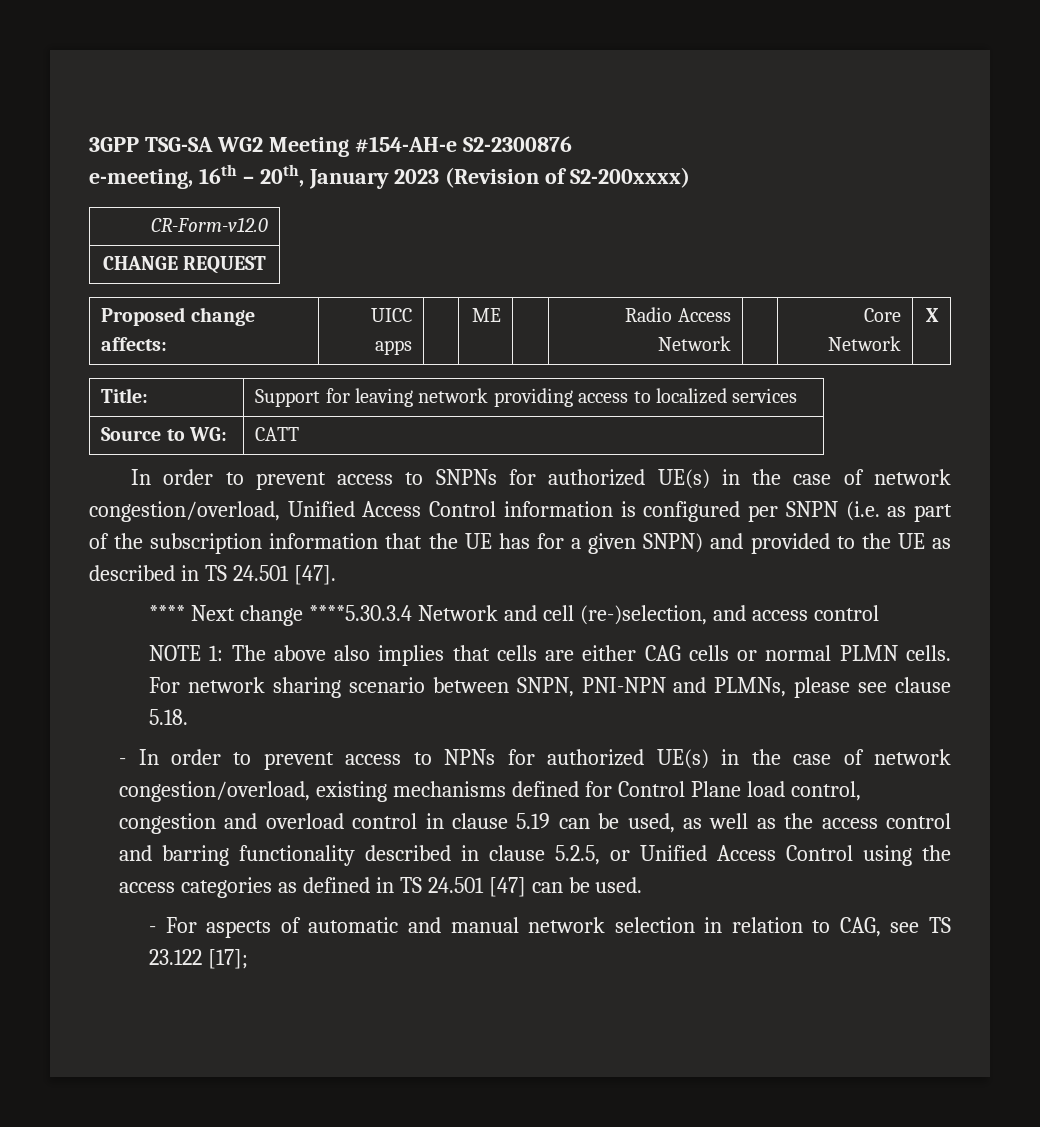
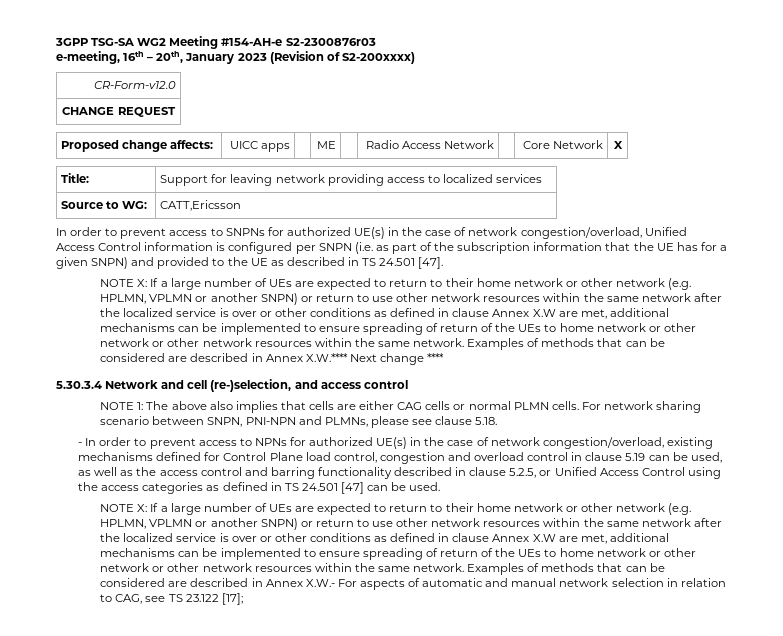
[462,136,572,152] S2-2300876 -> [285,38,376,46] S2-2300876r03
[255,427,300,441] CATT -> [160,200,242,211] CATT,Ericsson
[149,605,412,626] **** Next change ****5.30.3.4 -> [100,278,692,290] [100,293,722,305] [100,308,669,319] [100,323,696,335] [100,338,665,350] [100,353,445,365] [56,381,102,389] NOTE X: If a large number of UEs are expected to return to their home network or other network (e.g. HPLMN, VPLMN or another SNPN) or return to use other network resources within the same network after the localized service is over or other conditions as defined in clause Annex X.W are met, additional mechanisms can be implemented to ensure spreading of return of the UEs to home network or other network or other network resources within the same network. Examples of methods that can be considered are described in Annex X.W.**** Next change **** // 5.30.3.4
[149,926,157,933] - -> [100,503,692,515] [100,518,722,530] [100,533,669,544] [100,548,696,560] [100,563,665,575] [100,578,335,587] NOTE X: If a large number of UEs are expected to return to their home network or other network (e.g. HPLMN, VPLMN or another SNPN) or return to use other network resources within the same network after the localized service is over or other conditions as defined in clause Annex X.W are met, additional mechanisms can be implemented to ensure spreading of return of the UEs to home network or other network or other network resources within the same network. Examples of methods that can be considered are described in Annex X.W.-

